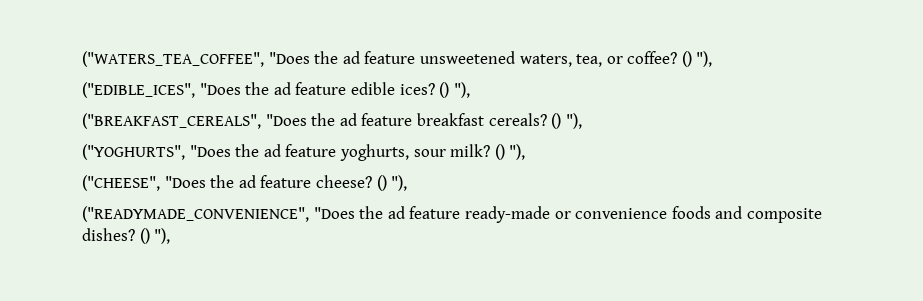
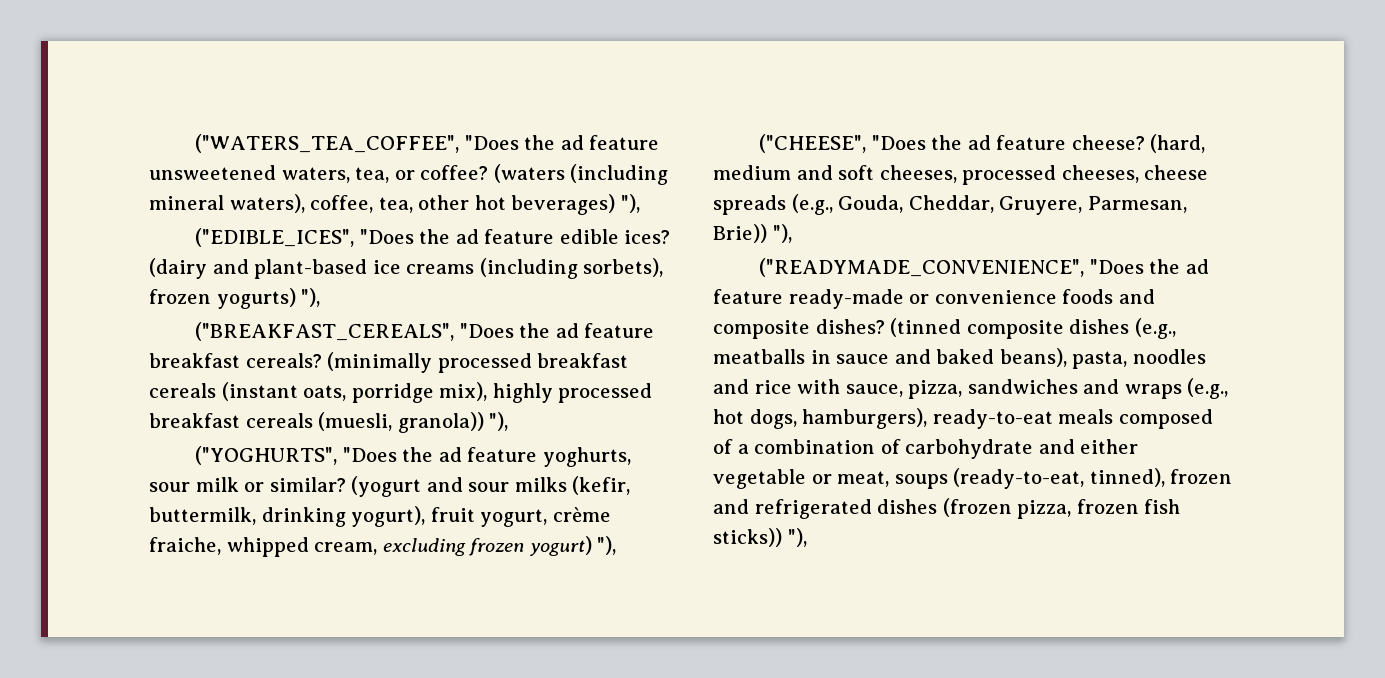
[681,51,692,67] () -> [493,164,669,185] [149,194,616,215] (waters (including mineral waters), coffee, tea, other hot beverages)
[439,82,450,98] () -> [149,258,664,279] [149,288,296,309] (dairy and plant-based ice creams (including sorbets), frozen yogurts)
[551,113,562,129] () -> [327,352,629,373] [149,382,653,403] [149,412,484,433] (minimally processed breakfast cereals (instant oats, porridge mix), highly processed breakfast cereals (muesli, granola))
[450,144,505,160] milk? () -> [195,476,631,497] [149,506,611,527] [149,536,592,557] milk or similar? (yogurt and sour milks (kefir, buttermilk, drinking yogurt), fruit yogurt, crème fraiche, whipped cream, excluding frozen yogurt)
[376,175,387,191] () -> [1150,134,1206,153] [713,165,1209,185] [713,194,1187,215] [713,224,767,243] (hard, medium and soft cheeses, processed cheeses, cheese spreads (e.g., Gouda, Cheddar, Gruyere, Parmesan, Brie))
[139,228,150,244] () -> [890,318,1176,339] [713,348,1206,369] [713,378,1229,399] [713,408,1213,429] [713,439,1139,459] [713,468,1233,489] [713,498,1181,519] [713,528,782,547] (tinned composite dishes (e.g., meatballs in sauce and baked beans), pasta, noodles and rice with sauce, pizza, sandwiches and wraps (e.g., hot dogs, hamburgers), ready-to-eat meals composed of a combination of carbohydrate and either vegetable or meat, soups (ready-to-eat, tinned), frozen and refrigerated dishes (frozen pizza, frozen fish sticks))

